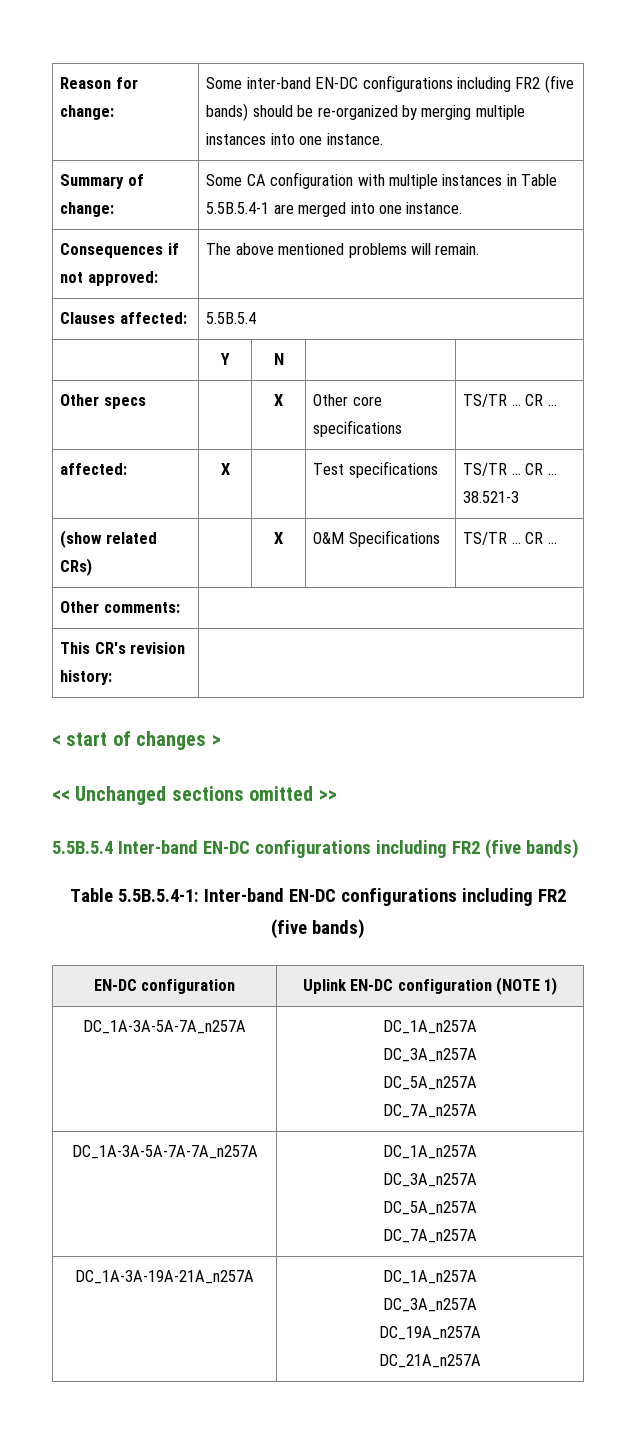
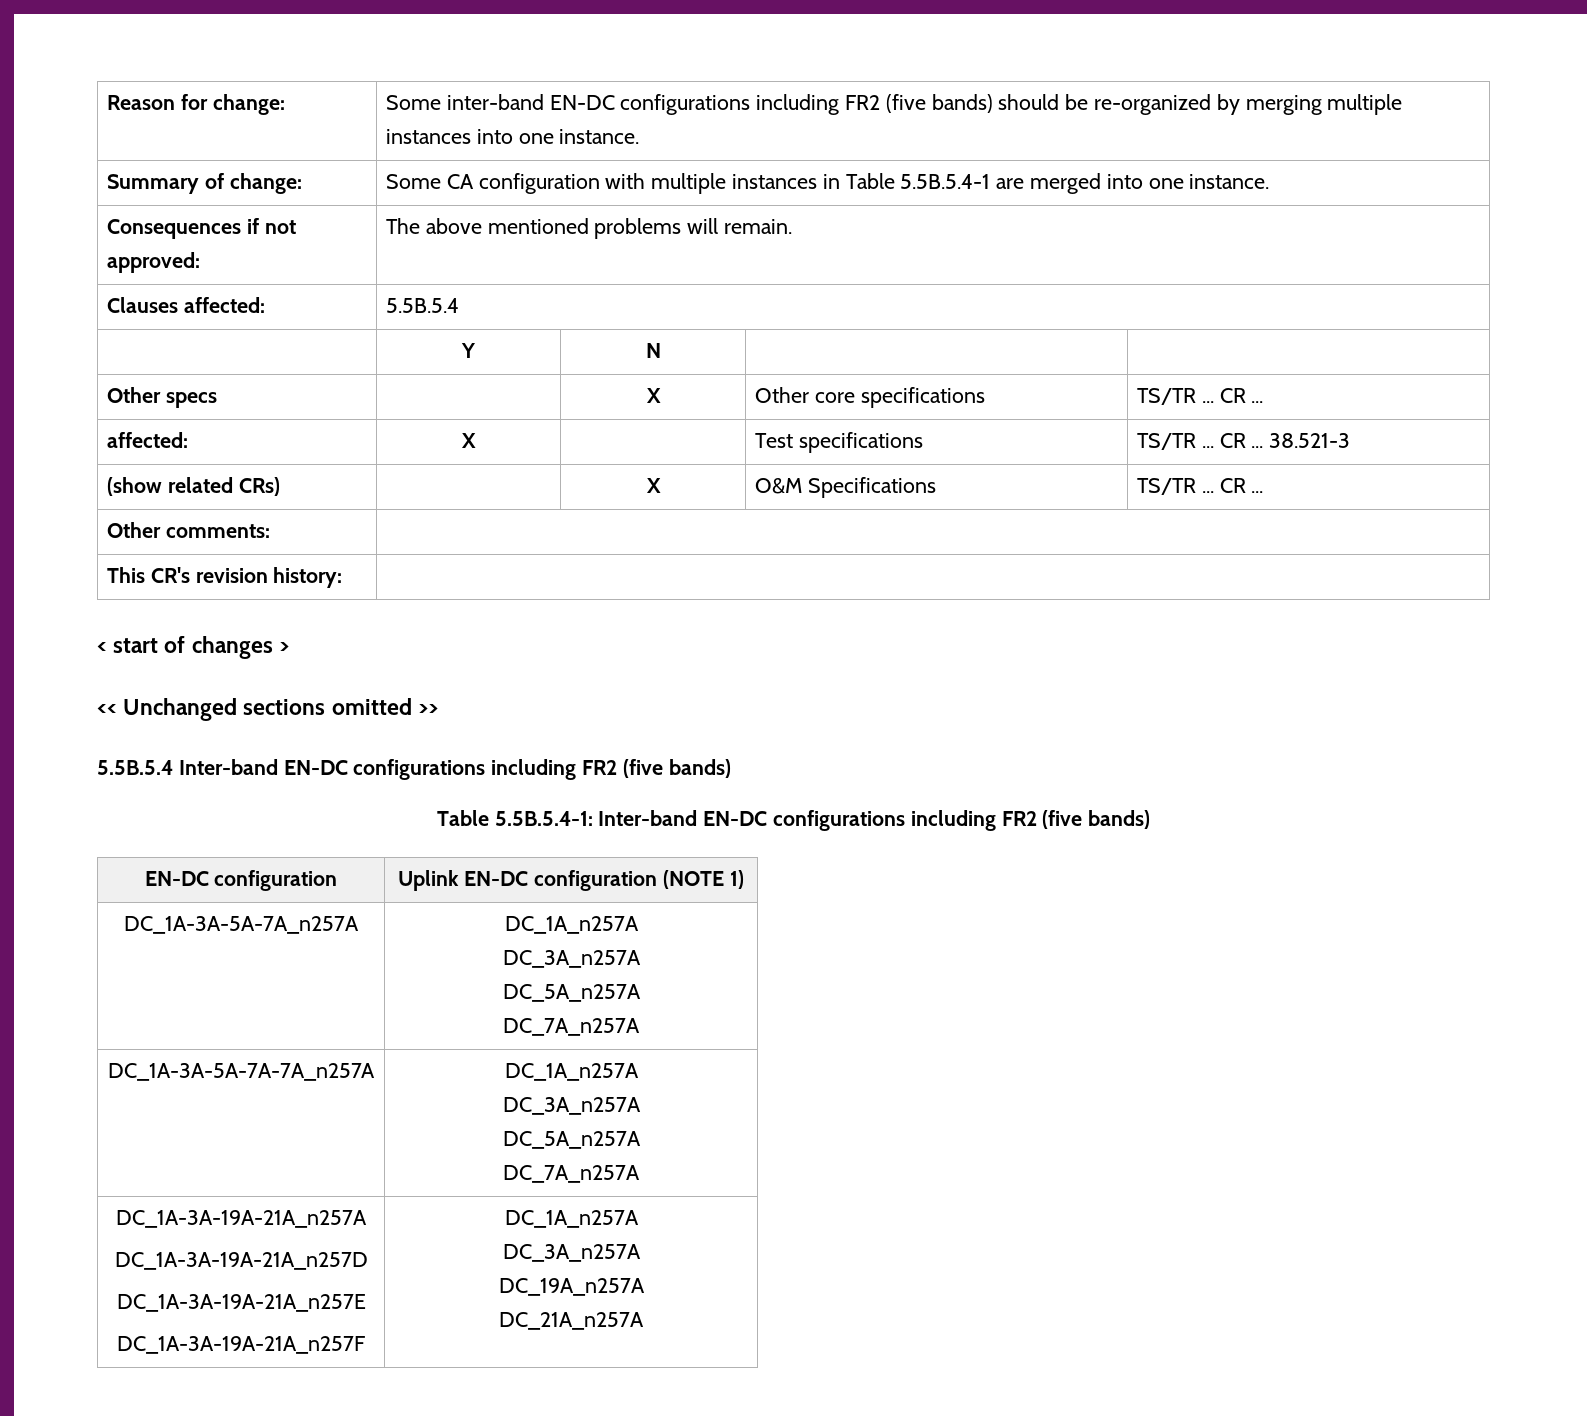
(254, 1277) none -> [114,1252,368,1270] [116,1294,366,1312] [117,1336,365,1354] // DC_1A-3A-19A-21A_n257D // DC_1A-3A-19A-21A_n257E // DC_1A-3A-19A-21A_n257F

